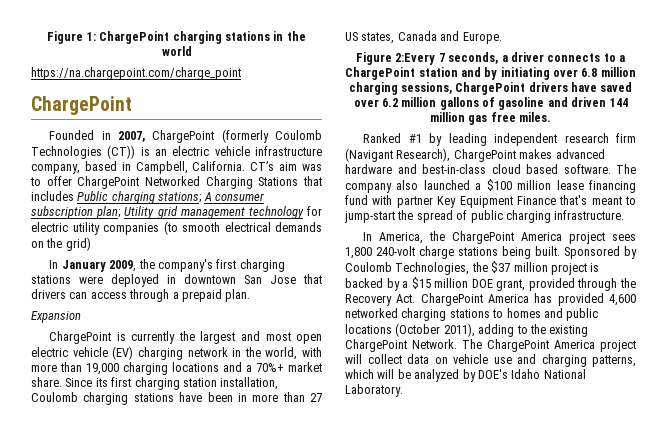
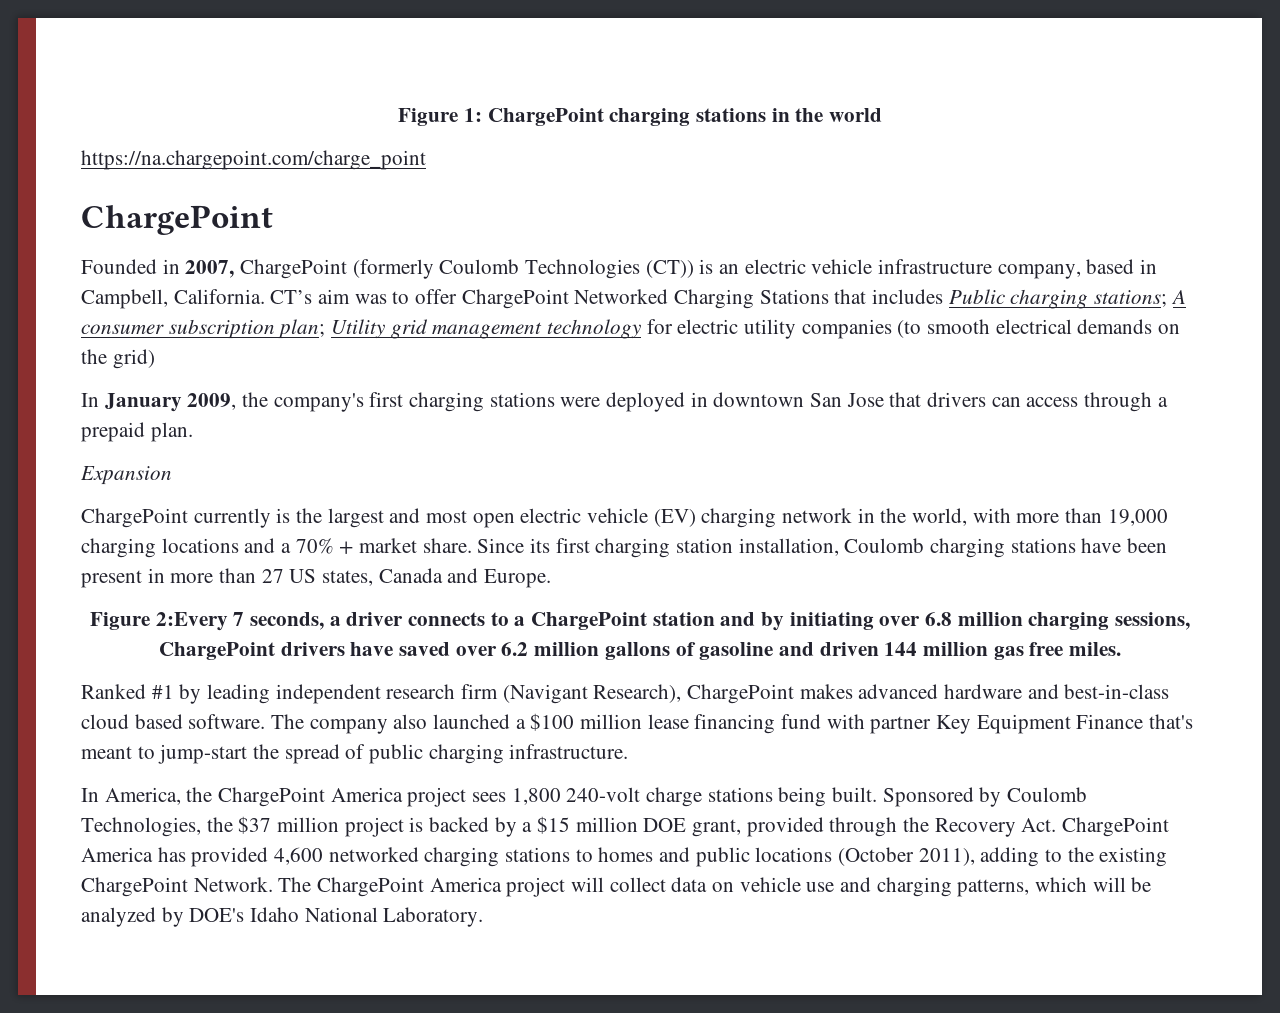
[116,331,176,344] is currently -> [193,508,291,528] currently is
[256,363,284,372] 70%+ -> [295,538,354,554] 70% +
(233, 397) none -> [81,570,142,588] present

